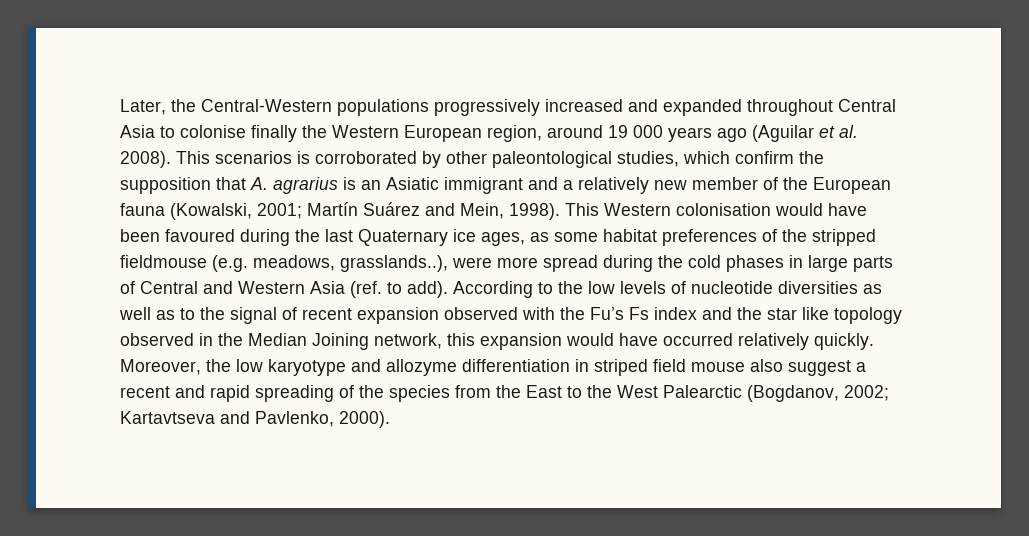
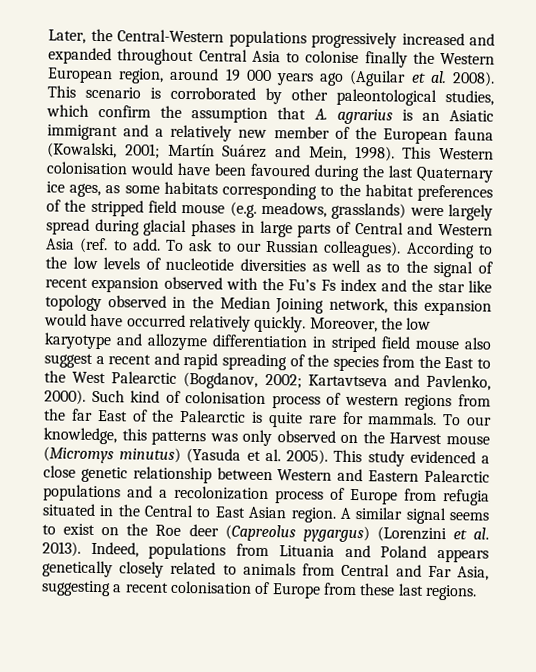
[215,151,292,164] scenarios -> [85,86,141,99] scenario
[120,177,211,194] supposition -> [191,107,269,123] assumption
(598, 237) none -> [163,181,361,200] habitats corresponding to the
[120,255,721,272] fieldmouse (e.g. meadows, grasslands..), were more spread during the cold -> [148,200,493,221] [46,218,188,237] field mouse (e.g. meadows, grasslands) were largely spread during glacial
[407,281,448,298] add). -> [131,238,402,258] add. To ask to our Russian colleagues).
(390, 419) none -> [91,389,491,411] [43,408,492,428] [43,427,490,447] [43,446,491,467] [43,465,490,484] [43,484,490,506] [42,503,490,525] [42,523,490,543] [42,541,490,563] [42,560,490,581] [41,580,477,601] Such kind of colonisation process of western regions from the far East of the Palearctic is quite rare for mammals. To our knowledge, this patterns was only observed on the Harvest mouse (Micromys minutus) (Yasuda et al. 2005). This study evidenced a close genetic relationship between Western and Eastern Palearctic populations and a recolonization process of Europe from refugia situated in the Central to East Asian region. A similar signal seems to exist on the Roe deer (Capreolus pygargus) (Lorenzini et al. 2013). Indeed, populations from Lituania and Poland appears genetically closely related to animals from Central and Far Asia, suggesting a recent colonisation of Europe from these last regions.

